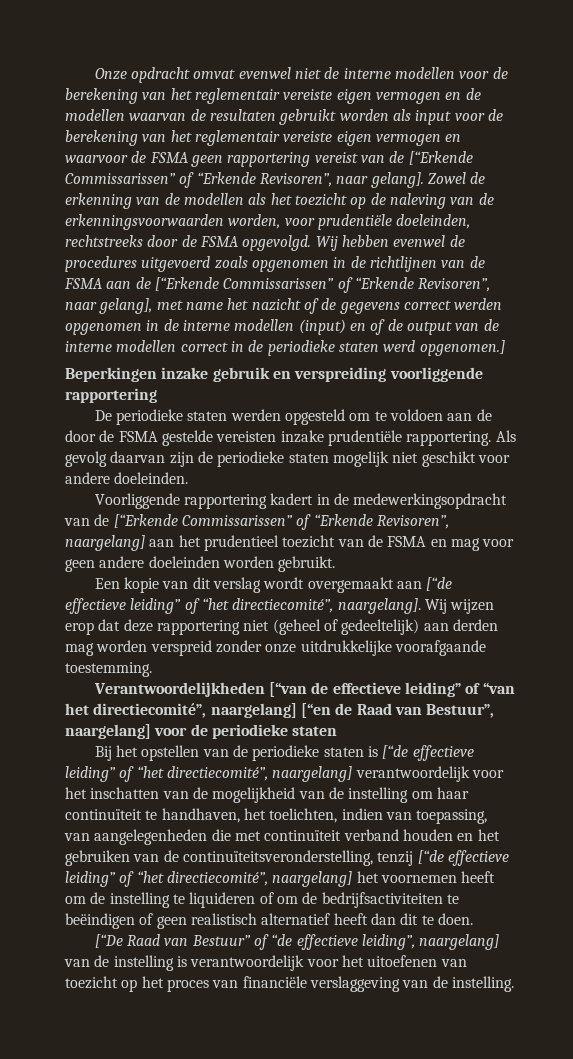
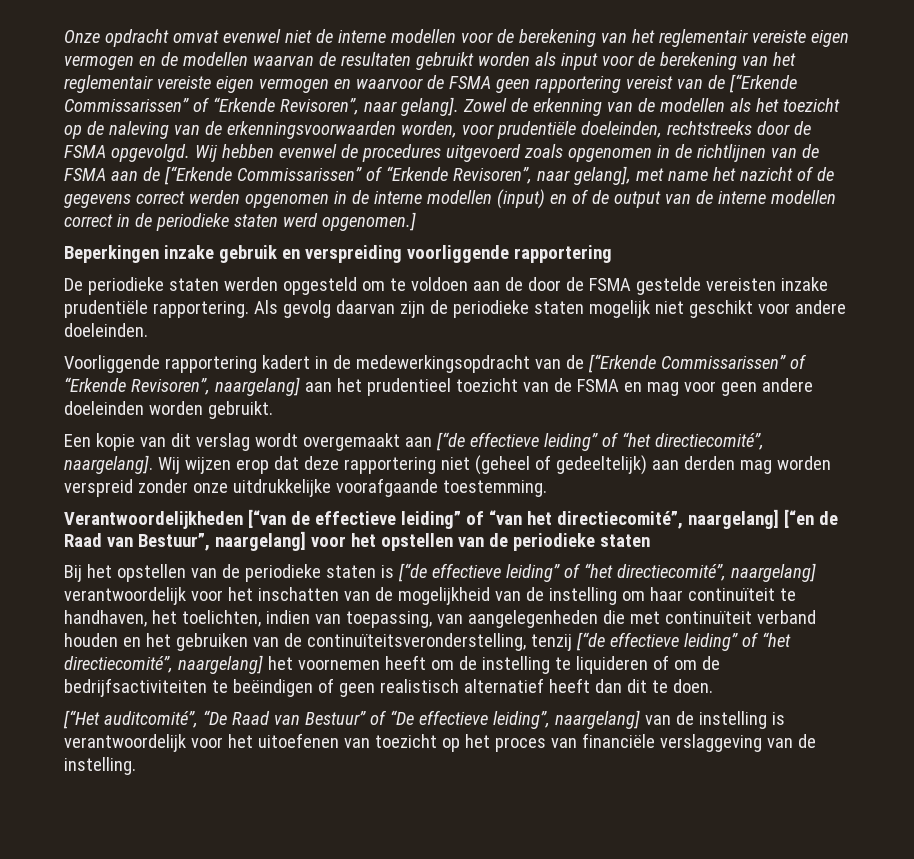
(188, 731) none -> [350,533,484,551] het opstellen van
[94,934,123,948] [“De -> [63,710,227,729] [“Het auditcomité”, “De
[271,934,293,946] “de -> [389,710,414,725] “De

